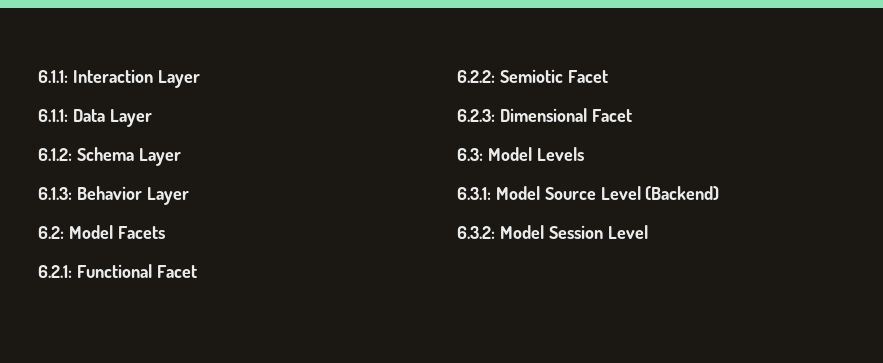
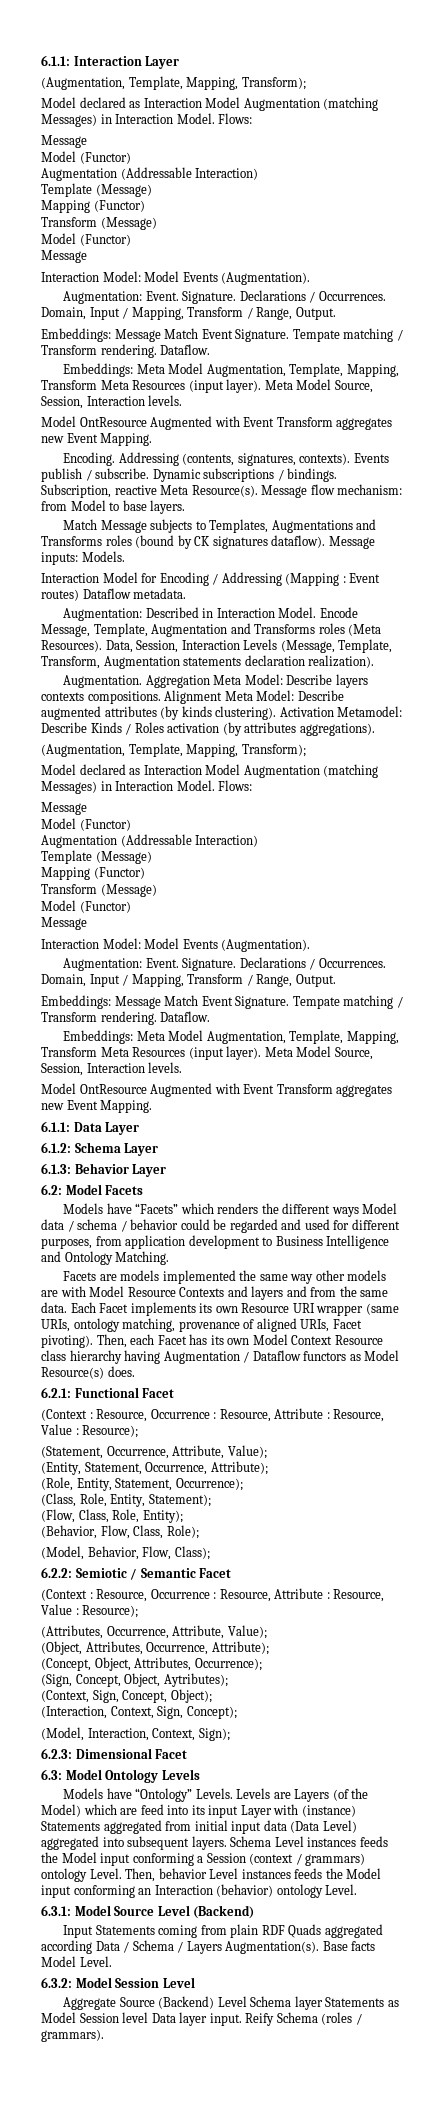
(200, 79) none -> [41,76,306,90] [41,97,379,111] [41,113,253,127] [41,135,87,148] [41,151,131,164] [41,167,259,181] [41,183,152,197] [41,200,145,213] [41,217,157,230] [41,233,131,246] [41,250,87,263] [41,271,311,285] [63,290,386,304] [41,307,336,320] [41,328,403,342] [41,344,211,358] [63,363,399,377] [41,379,373,393] [41,395,183,409] [41,416,393,430] [41,433,153,446] [63,452,389,466] [41,468,338,482] [41,484,403,498] [41,500,186,514] [63,519,377,533] [41,535,375,549] [41,551,125,565] [41,572,381,586] [41,588,187,601] [63,607,358,621] [41,623,382,637] [41,639,393,653] [41,655,375,669] [63,674,368,688] [41,690,344,704] [41,706,403,720] [41,722,375,736] [41,743,306,757] [41,764,379,778] [41,780,253,794] [41,802,87,815] [41,818,131,831] [41,834,259,848] [41,850,152,864] [41,867,145,880] [41,884,157,897] [41,900,131,913] [41,917,87,930] [41,938,311,952] [63,957,386,971] [41,974,336,987] [41,995,403,1009] [41,1011,211,1025] [63,1030,399,1044] [41,1046,373,1060] [41,1062,183,1076] [41,1083,393,1097] [41,1100,153,1113] // (Augmentation, Template, Mapping, Transform); // Model declared as Interaction Model Augmentation (matching Messages) in Interaction Model. Flows: // Message // Model (Functor) // Augmentation (Addressable Interaction) // Template (Message) // Mapping (Functor) // Transform (Message) // Model (Functor) // Message // Interaction Model: Model Events (Augmentation). // Augmentation: Event. Signature. Declarations / Occurrences. Domain, Input / Mapping, Transform / Range, Output. // Embeddings: Message Match Event Signature. Tempate matching / Transform rendering. Dataflow. // Embeddings: Meta Model Augmentation, Template, Mapping, Transform Meta Resources (input layer). Meta Model Source, Session, Interaction levels. // Model OntResource Augmented with Event Transform aggregates new Event Mapping. // Encoding. Addressing (contents, signatures, contexts). Events publish / subscribe. Dynamic subscriptions / bindings. Subscription, reactive Meta Resource(s). Message flow mechanism: from Model to base layers. // Match Message subjects to Templates, Augmentations and Transforms roles (bound by CK signatures dataflow). Message inputs: Models. // Interaction Model for Encoding / Addressing (Mapping : Event routes) Dataflow metadata. // Augmentation: Described in Interaction Model. Encode Message, Template, Augmentation and Transforms roles (Meta Resources). Data, Session, Interaction Levels (Message, Template, Transform, Augmentation statements declaration realization). // Augmentation. Aggregation Meta Model: Describe layers contexts compositions. Alignment Meta Model: Describe augmented attributes (by kinds clustering). Activation Metamodel: Describe Kinds / Roles activation (by attributes aggregations). // (Augmentation, Template, Mapping, Transform); // Model declared as Interaction Model Augmentation (matching Messages) in Interaction Model. Flows: // Message // Model (Functor) // Augmentation (Addressable Interaction) // Template (Message) // Mapping (Functor) // Transform (Message) // Model (Functor) // Message // Interaction Model: Model Events (Augmentation). // Augmentation: Event. Signature. Declarations / Occurrences. Domain, Input / Mapping, Transform / Range, Output. // Embeddings: Message Match Event Signature. Tempate matching / Transform rendering. Dataflow. // Embeddings: Meta Model Augmentation, Template, Mapping, Transform Meta Resources (input layer). Meta Model Source, Session, Interaction levels. // Model OntResource Augmented with Event Transform aggregates new Event Mapping.
[38,264,197,278] 6.2.1: Functional Facet -> [63,1203,398,1217] [41,1219,400,1233] [41,1235,390,1249] [41,1251,170,1265] [63,1270,387,1284] [41,1286,389,1300] [41,1302,399,1316] [41,1318,362,1332] [41,1334,383,1348] [41,1350,400,1364] [41,1366,135,1379] [41,1387,175,1398] [41,1408,385,1422] [41,1424,139,1438] [41,1445,267,1459] [41,1461,268,1475] [41,1477,243,1491] [41,1493,211,1507] [41,1509,183,1523] [41,1525,199,1539] [41,1546,210,1560] Models have “Facets” which renders the different ways Model data / schema / behavior could be regarded and used for different purposes, from application development to Business Intelligence and Ontology Matching. // Facets are models implemented the same way other models are with Model Resource Contexts and layers and from the same data. Each Facet implements its own Resource URI wrapper (same URIs, ontology matching, provenance of aligned URIs, Facet pivoting). Then, each Facet has its own Model Context Resource class hierarchy having Augmentation / Dataflow functors as Model Resource(s) does. // 6.2.1: Functional Facet // (Context : Resource, Occurrence : Resource, Attribute : Resource, Value : Resource); // (Statement, Occurrence, Attribute, Value); // (Entity, Statement, Occurrence, Attribute); // (Role, Entity, Statement, Occurrence); // (Class, Role, Entity, Statement); // (Flow, Class, Role, Entity); // (Behavior, Flow, Class, Role); // (Model, Behavior, Flow, Class);
[567,70,608,83] Facet -> [130,1568,232,1580] [41,1588,385,1602] [41,1604,139,1618] [41,1625,267,1639] [41,1641,269,1655] [41,1657,262,1671] [41,1673,228,1687] [41,1689,212,1703] [41,1706,237,1719] [41,1727,230,1741] / Semantic Facet // (Context : Resource, Occurrence : Resource, Attribute : Resource, Value : Resource); // (Attributes, Occurrence, Attribute, Value); // (Object, Attributes, Occurrence, Attribute); // (Concept, Object, Attributes, Occurrence); // (Sign, Concept, Object, Aytributes); // (Context, Sign, Concept, Object); // (Interaction, Context, Sign, Concept); // (Model, Interaction, Context, Sign);
[536,147,584,161] Levels -> [105,1769,200,1783] [63,1788,369,1802] [41,1804,356,1818] [41,1820,357,1834] [41,1836,388,1850] [41,1852,366,1866] [41,1868,382,1882] [41,1884,358,1898] Ontology Levels // Models have “Ontology” Levels. Levels are Layers (of the Model) which are feed into its input Layer with (instance) Statements aggregated from initial input data (Data Level) aggregated into subsequent layers. Schema Level instances feeds the Model input conforming a Session (context / grammars) ontology Level. Then, behavior Level instances feeds the Model input conforming an Interaction (behavior) ontology Level.
[457,225,648,239] 6.3.2: Model Session Level -> [63,1924,383,1938] [41,1940,376,1954] [41,1956,112,1967] [41,1977,195,1988] [63,1996,399,2010] [41,2012,362,2026] [41,2029,104,2042] Input Statements coming from plain RDF Quads aggregated according Data / Schema / Layers Augmentation(s). Base facts Model Level. // 6.3.2: Model Session Level // Aggregate Source (Backend) Level Schema layer Statements as Model Session level Data layer input. Reify Schema (roles / grammars).

